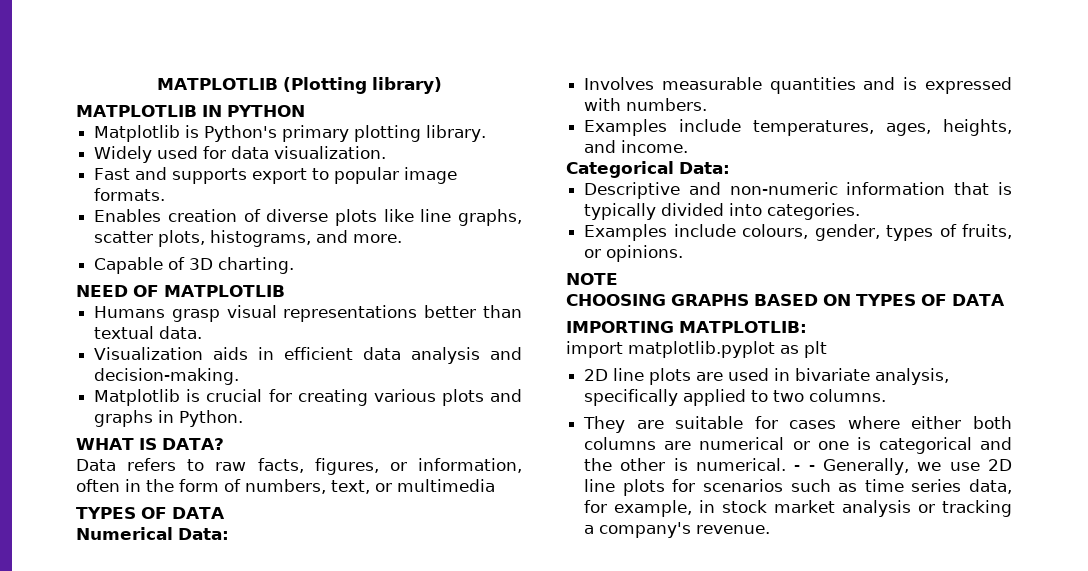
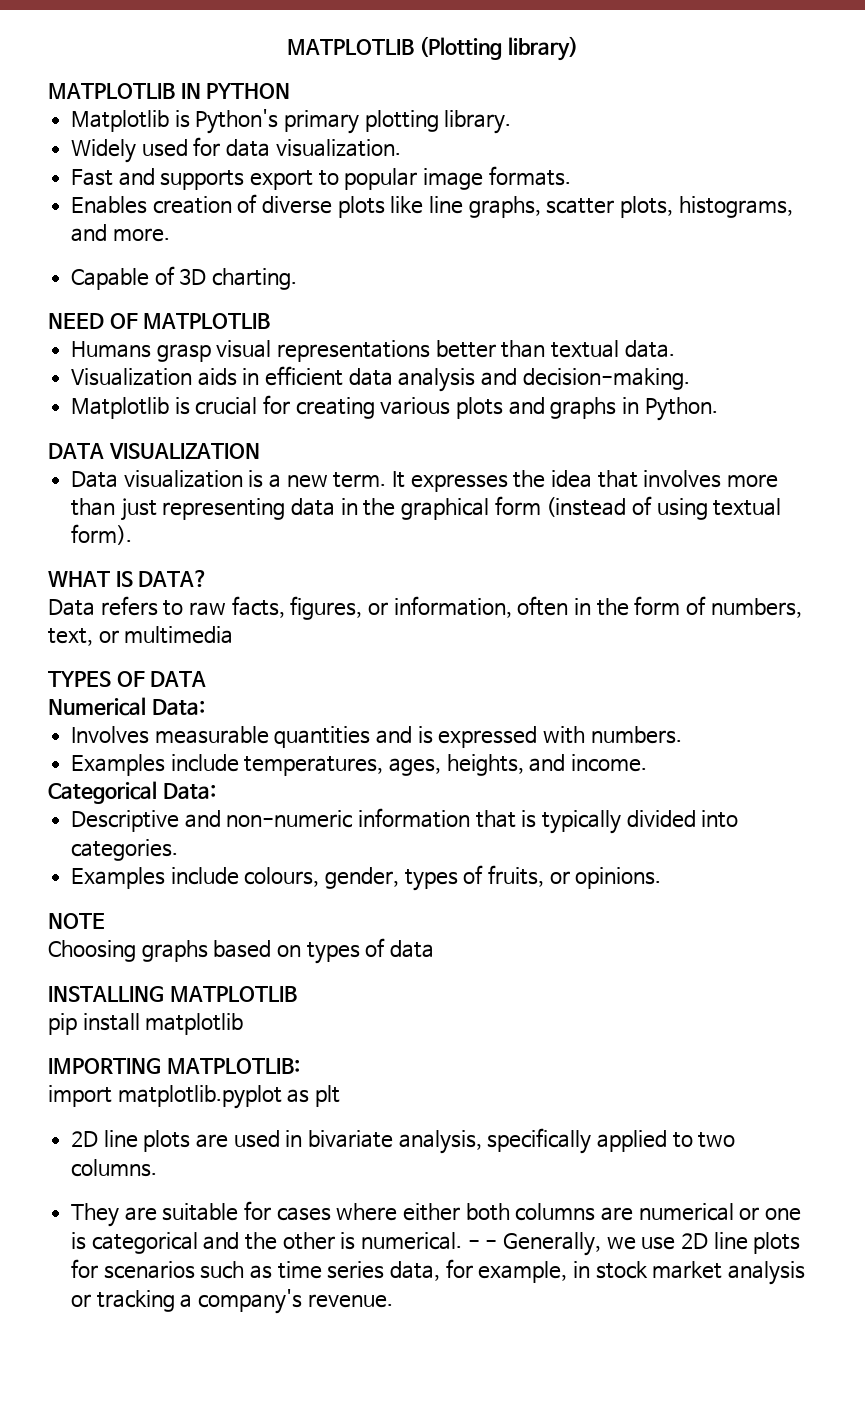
(244, 418) none -> [48,443,260,459] [71,470,779,492] [71,496,782,521] [71,524,133,545] // DATA VISUALIZATION // Data visualization is a new term. It expresses the idea that involves more than just representing data in the graphical form (instead of using textual form).
[566,294,1005,306] CHOOSING GRAPHS BASED ON TYPES OF DATA -> [48,938,435,964] [48,986,297,1002] [48,1013,244,1035] Choosing graphs based on types of data // INSTALLING MATPLOTLIB // pip install matplotlib

